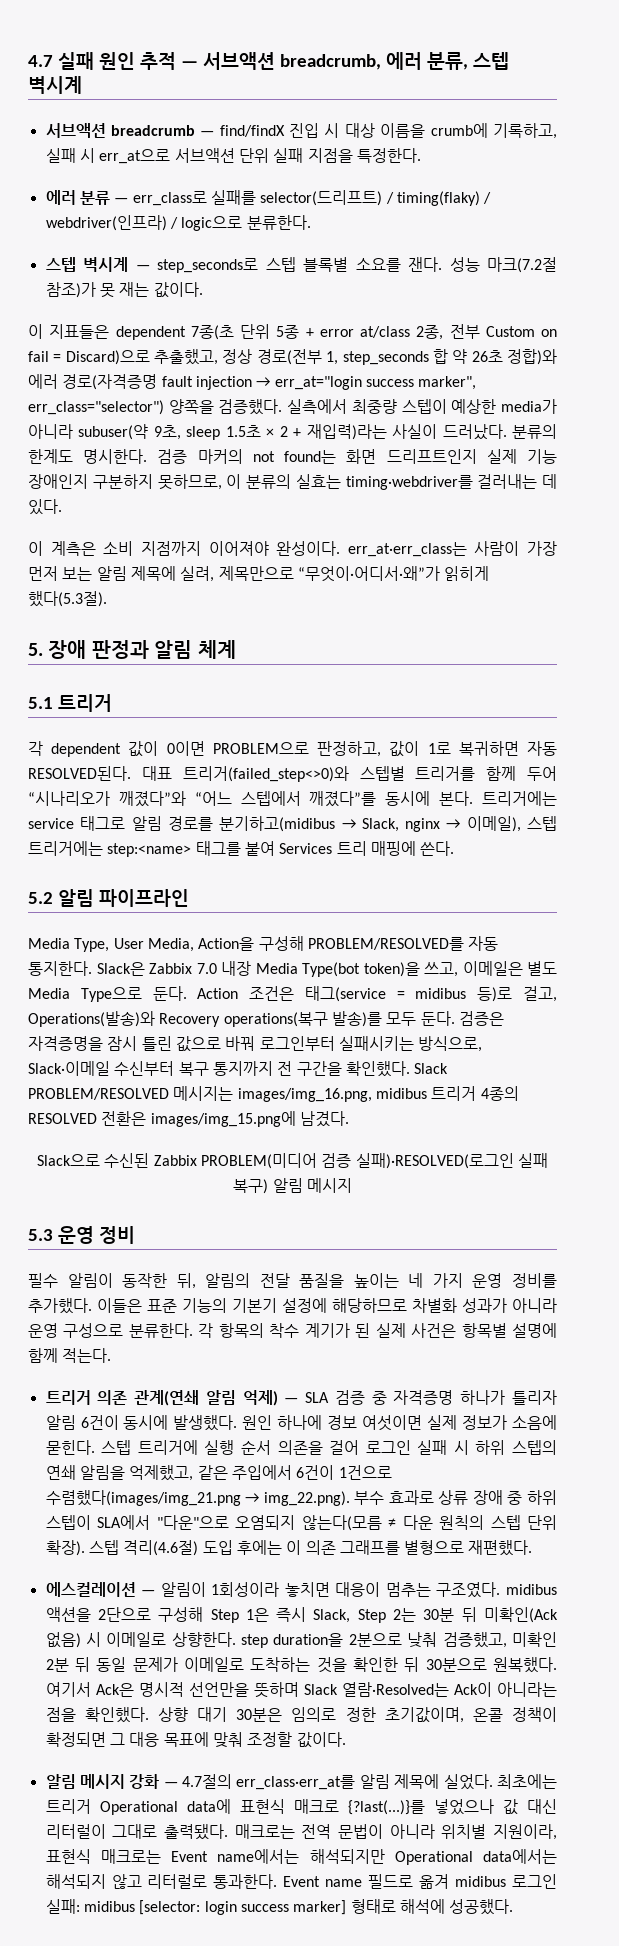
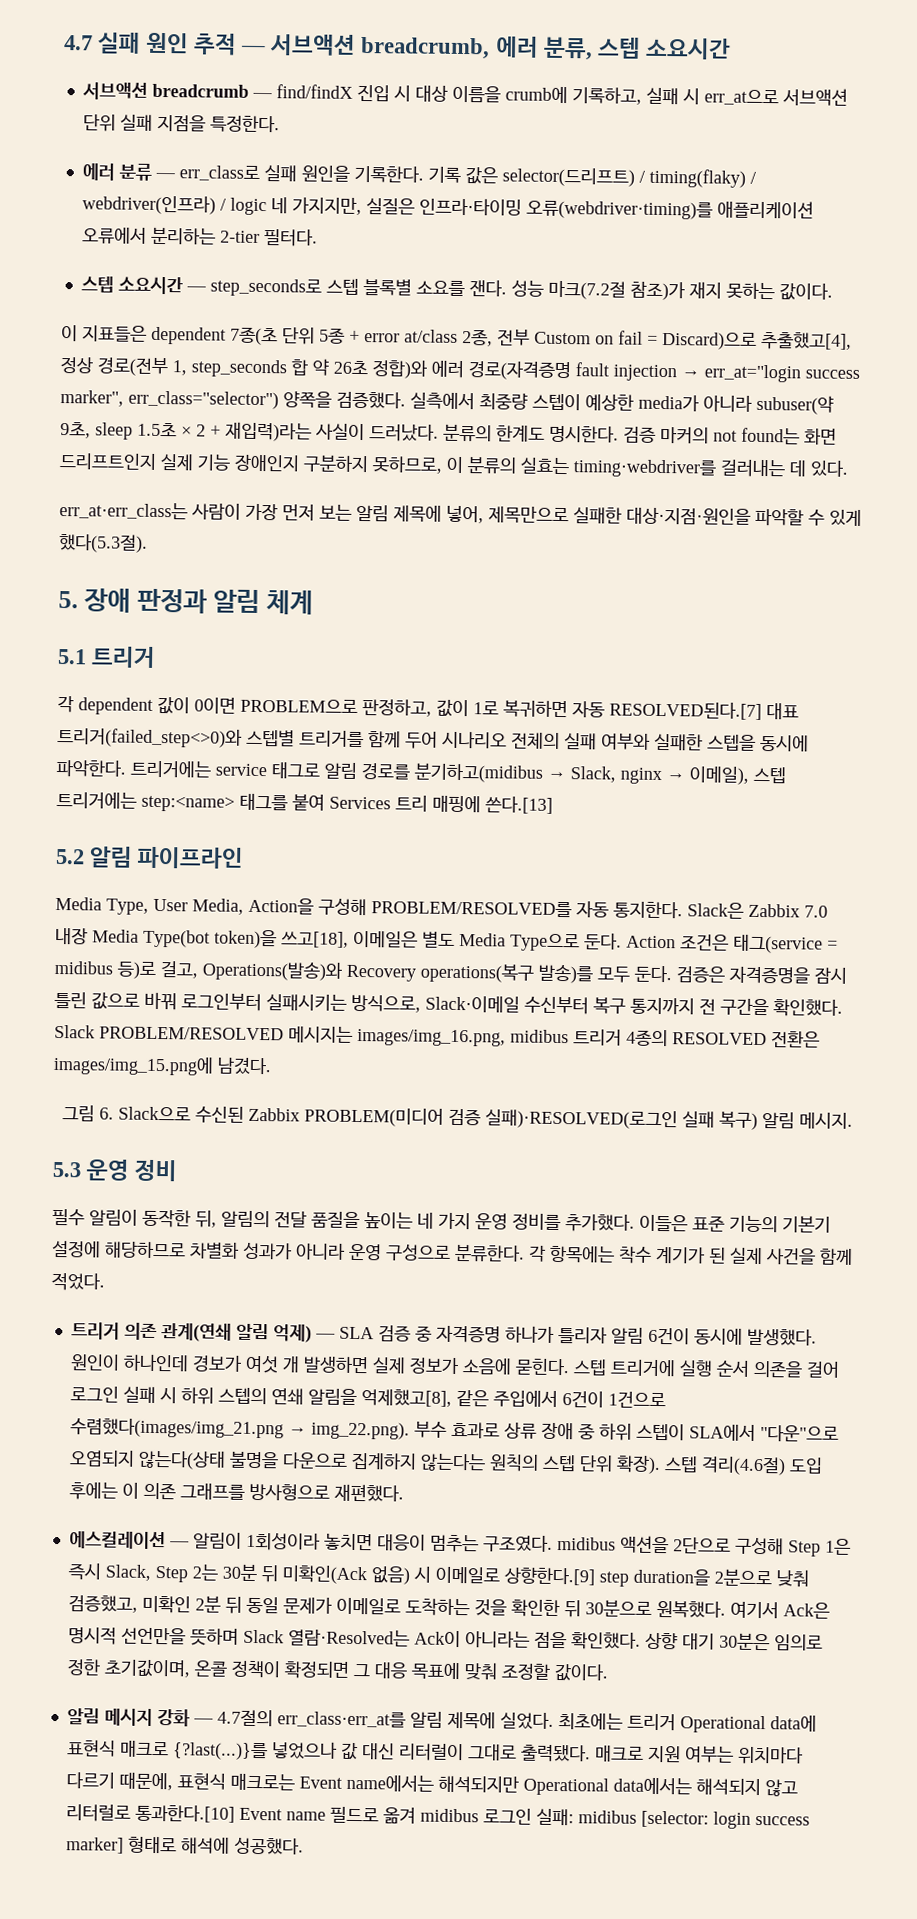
[28,76,82,94] 벽시계 -> [644,37,731,60] 소요시간
[210,190,256,205] 실패를 -> [263,165,498,185] 실패 원인을 기록한다. 기록 값은
[181,215,311,231] [45,257,129,272] logic으로 분류한다. // 스텝 벽시계 -> [229,197,814,220] [81,226,318,247] [80,276,183,295] logic 네 가지지만, 실질은 인프라·타이밍 오류(webdriver·timing)를 애플리케이션 오류에서 분리하는 2-tier 필터다. // 스텝 소요시간
[99,282,150,298] 못 재는 -> [688,281,775,300] 재지 못하는
[154,349,219,365] 추출했고, -> [761,331,852,350] 추출했고[4],
[28,541,341,556] 이 계측은 소비 지점까지 이어져야 완성이다. -> (848, 468) none
[180,566,490,582] 실려, 제목만으로 “무엇이·어디서·왜”가 읽히게 -> [446,505,862,527] 넣어, 제목만으로 실패한 대상·지점·원인을 파악할 수 있게
[28,766,131,781] RESOLVED된다. -> [609,701,762,721] RESOLVED된다.[7]
[28,791,474,807] “시나리오가 깨졌다”와 “어느 스텝에서 깨졌다”를 동시에 본다. -> [442,730,809,752] [56,759,126,778] 시나리오 전체의 실패 여부와 실패한 스텝을 동시에 파악한다.
[420,841,455,856] 쓴다. -> [485,796,553,814] 쓴다.[13]
[424,962,458,977] 쓰고, -> [281,931,349,948] 쓰고[18],
(349, 1119) none -> [61,1105,114,1122] 그림 6.
[306,1178,352,1193] 메시지 -> [798,1112,853,1129] 메시지.
[218,1323,264,1338] 항목의 -> [549,1245,615,1264] 항목에는
[411,1323,557,1338] [28,1348,112,1363] 사건은 항목별 설명에 함께 적는다. -> [765,1248,853,1265] [51,1272,105,1291] 사건을 함께 적었다.
[242,1415,423,1431] 원인 하나에 경보 여섯이면 -> [69,1353,369,1374] 원인이 하나인데 경보가 여섯 개 발생하면
[129,1465,194,1481] 억제했고, -> [360,1389,452,1407] 억제했고[8],
[301,1515,433,1531] 않는다(모름 ≠ 다운 -> [137,1449,486,1472] 않는다(상태 불명을 다운으로 집계하지 않는다는
[404,1540,465,1555] 별형으로 -> [248,1483,330,1501] 방사형으로
[171,1632,236,1647] 상향한다. -> [503,1567,595,1586] 상향한다.[9]
[234,1824,557,1840] 매크로는 전역 문법이 아니라 위치별 지원이라, -> [594,1745,804,1765] [65,1771,173,1791] 매크로 지원 여부는 위치마다 다르기 때문에,
[213,1874,278,1889] 통과한다. -> [134,1804,235,1823] 통과한다.[10]

